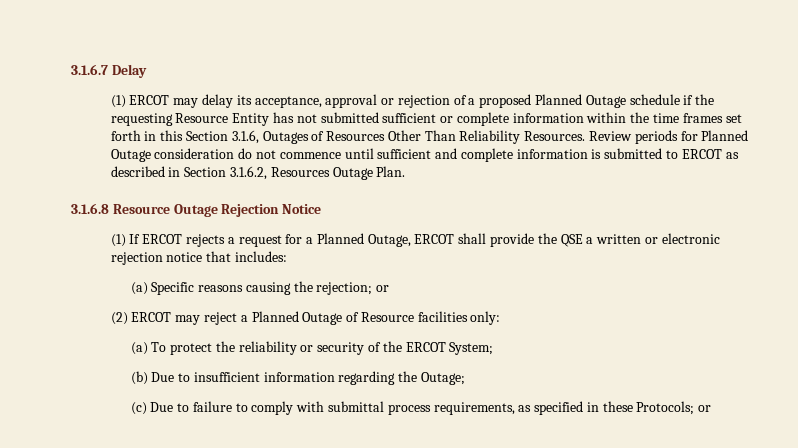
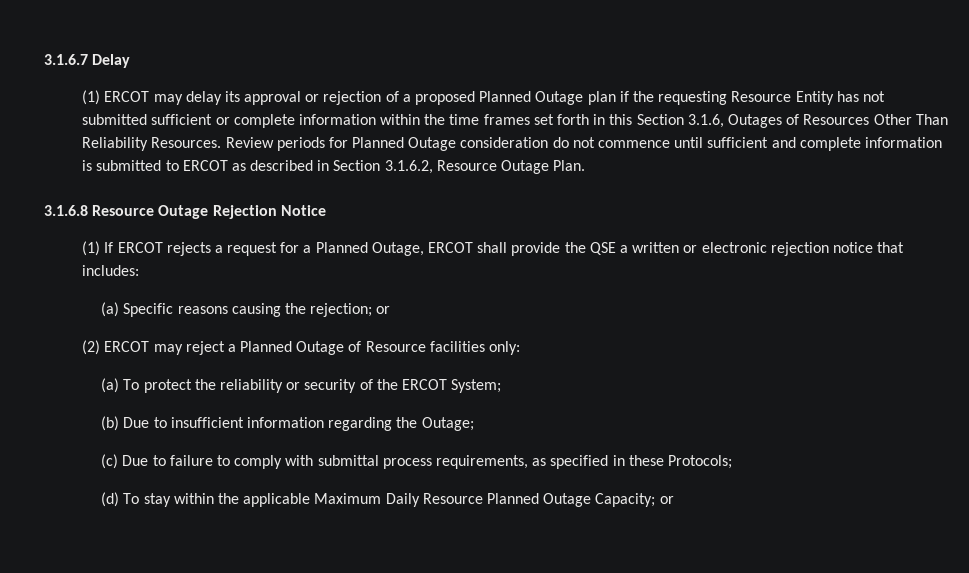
[254,96,322,108] acceptance, -> (240, 96) none
[629,94,680,105] schedule -> [587,91,616,105] plan
[270,167,330,177] Resources -> [436,160,497,171] Resource
(695, 408) none -> [101,492,656,507] // (d) To stay within the applicable Maximum Daily Resource Planned Outage Capacity;

